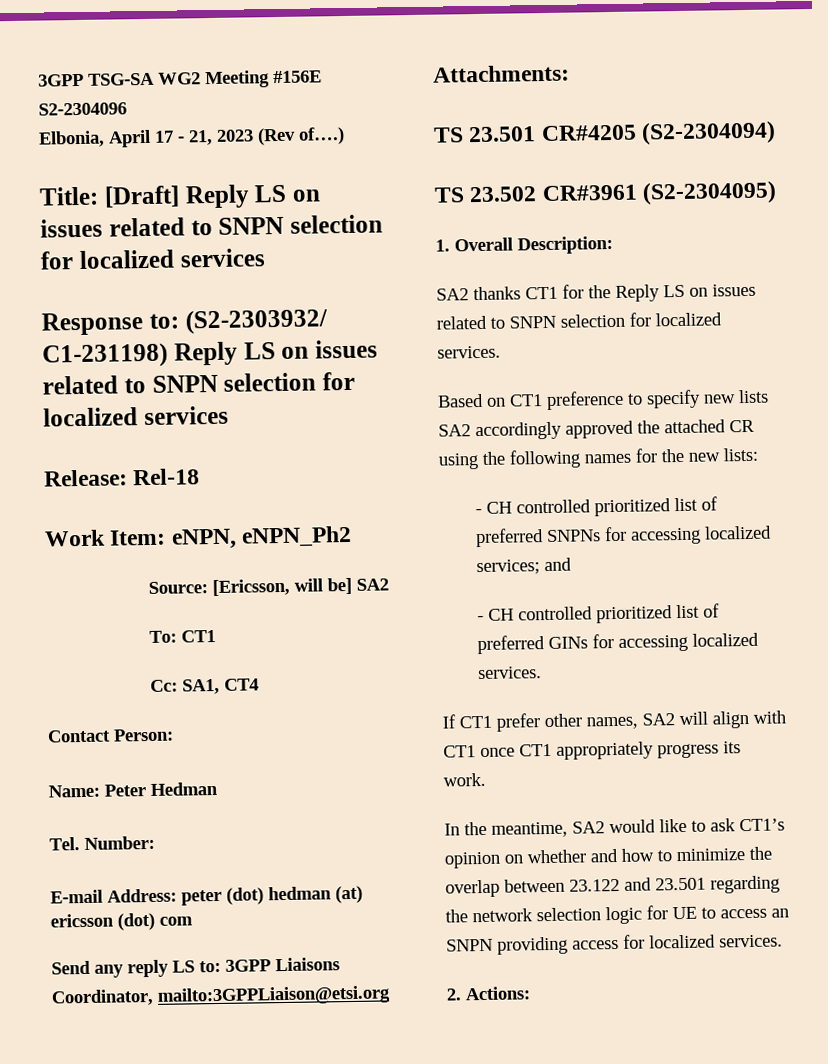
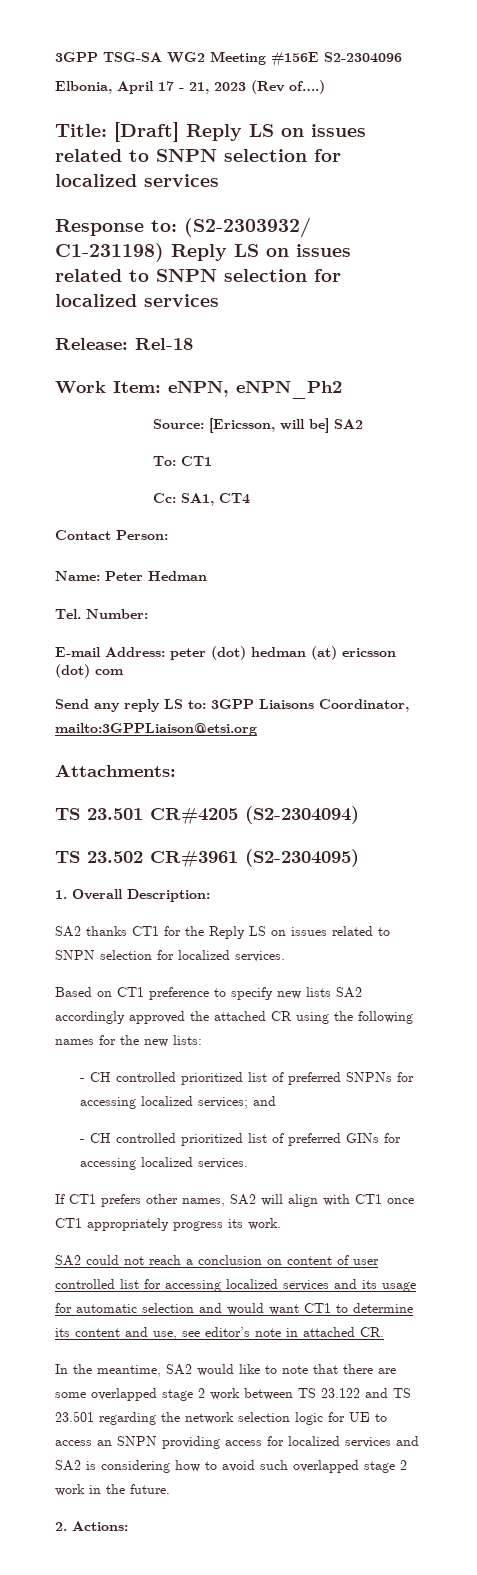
[496,713,541,732] prefer -> [101,1194,141,1207] prefers
(486, 779) none -> [55,1255,379,1266] [55,1279,416,1292] [55,1303,413,1315] [55,1327,384,1340] // SA2 could not reach a conclusion on content of user controlled list for accessing localized services and its usage for automatic selection and would want CT1 to determine its content and use, see editor’s note in attached CR.
[710,818,785,832] [444,846,772,869] [445,878,565,898] ask CT1’s opinion on whether and how to minimize the overlap between -> [282,1364,396,1374] [55,1388,316,1401] note that there are some overlapped stage 2 work between TS
(652, 884) none -> [393,1388,411,1398] TS
[719,934,783,948] services. -> [345,1436,419,1448] [55,1460,407,1473] [55,1484,170,1496] services and SA2 is considering how to avoid such overlapped stage 2 work in the future.

